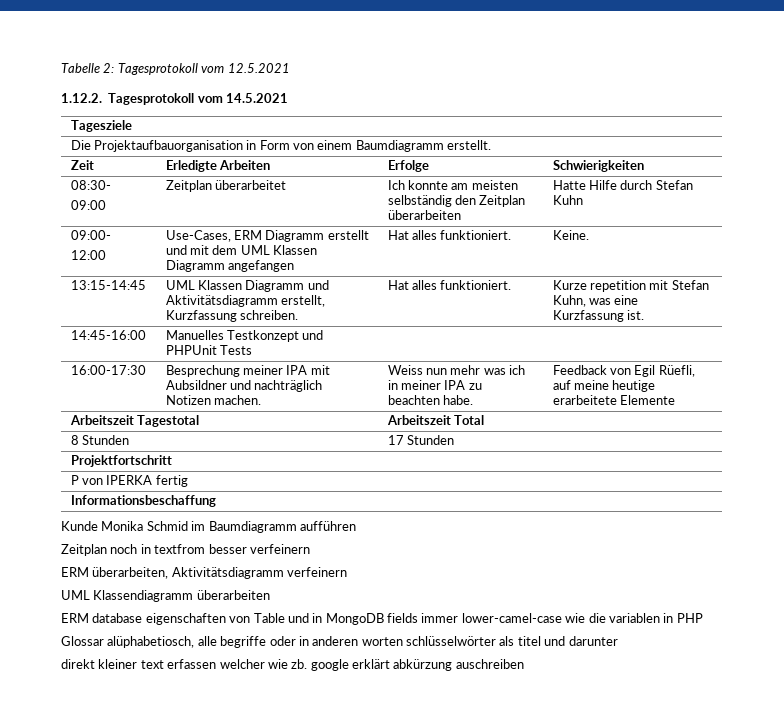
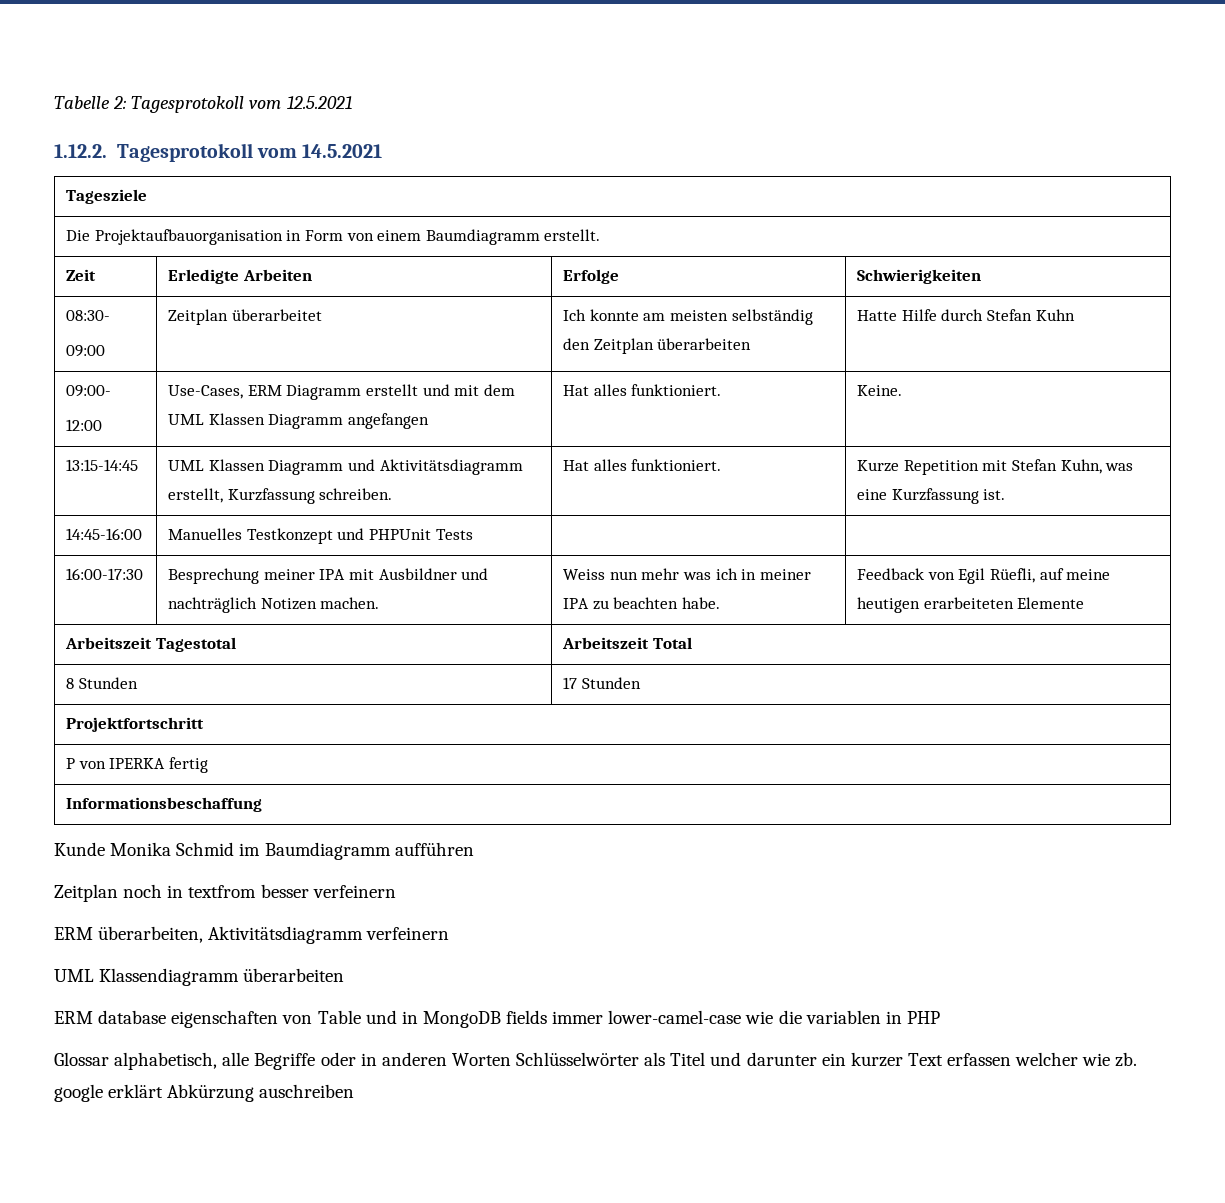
[589,280,646,292] repetition -> [903,460,979,475] Repetition
[165,380,227,390] Aubsildner -> [378,568,457,580] Ausbildner
[612,380,656,392] [552,395,617,405] heutige erarbeitete -> [857,597,1014,613] heutigen erarbeiteten
[107,636,541,648] alüphabetiosch, alle begriffe oder in anderen worten schlüsselwörter als titel -> [114,1052,706,1070] alphabetisch, alle Begriffe oder in anderen Worten Schlüsselwörter als Titel
[61,659,164,669] // direkt kleiner text -> [821,1052,943,1067] ein kurzer Text
[393,659,453,671] abkürzung -> [167,1084,255,1102] Abkürzung

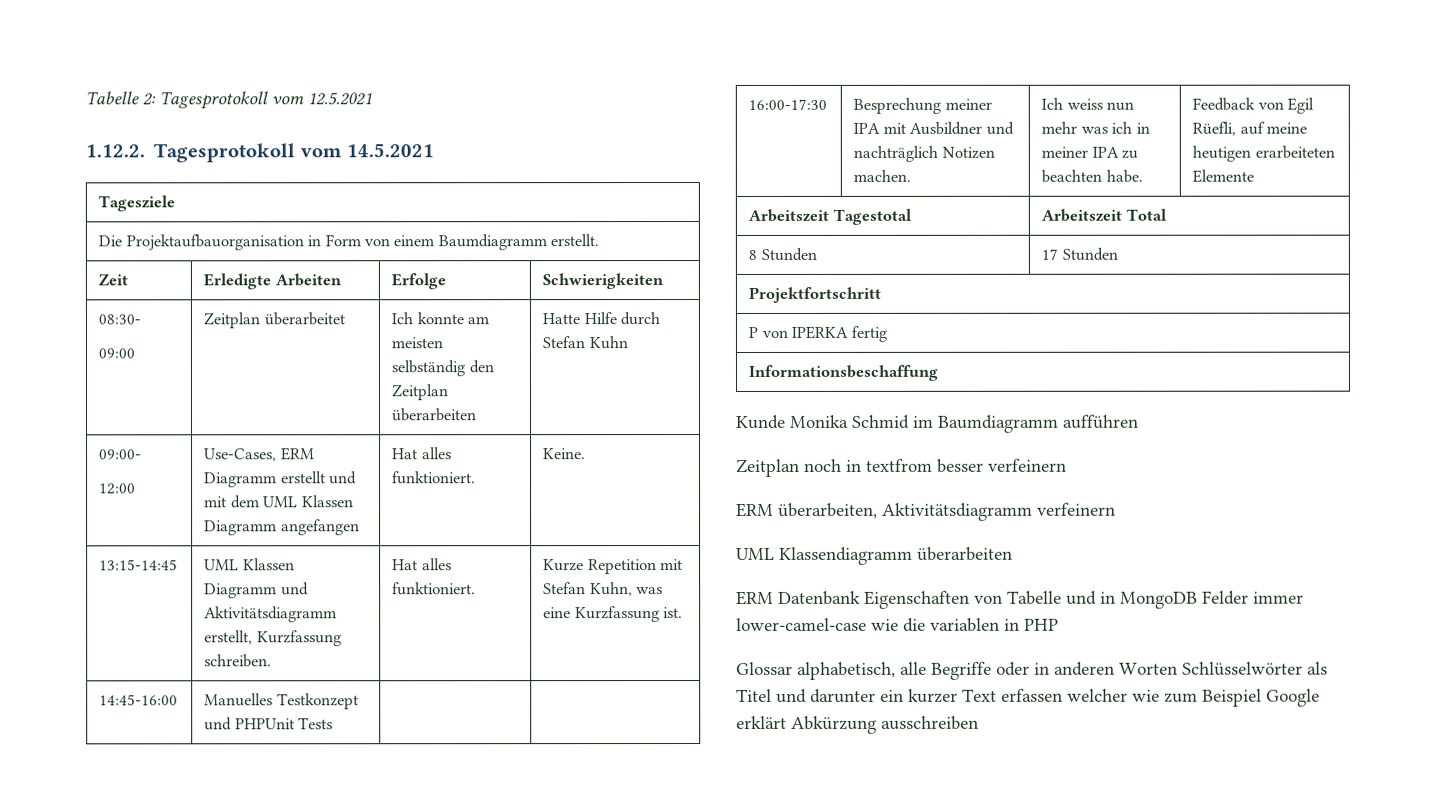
[563,569,606,580] Weiss -> [1041,97,1103,110] Ich weiss
[98,1010,361,1028] database eigenschaften von Table -> [778,590,1062,609] Datenbank Eigenschaften von Tabelle
[506,1010,548,1024] fields -> [1202,590,1249,605] Felder
[1115,1052,1138,1067] [54,1084,103,1102] zb. google -> [1164,688,1320,707] zum Beispiel Google
[259,1084,355,1098] auschreiben -> [881,715,979,730] ausschreiben

